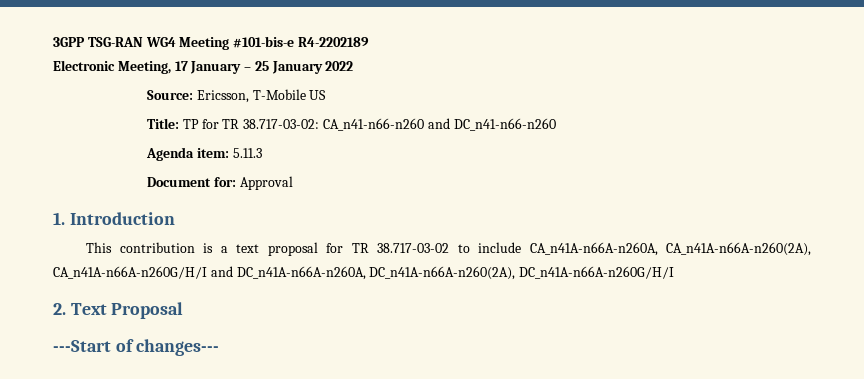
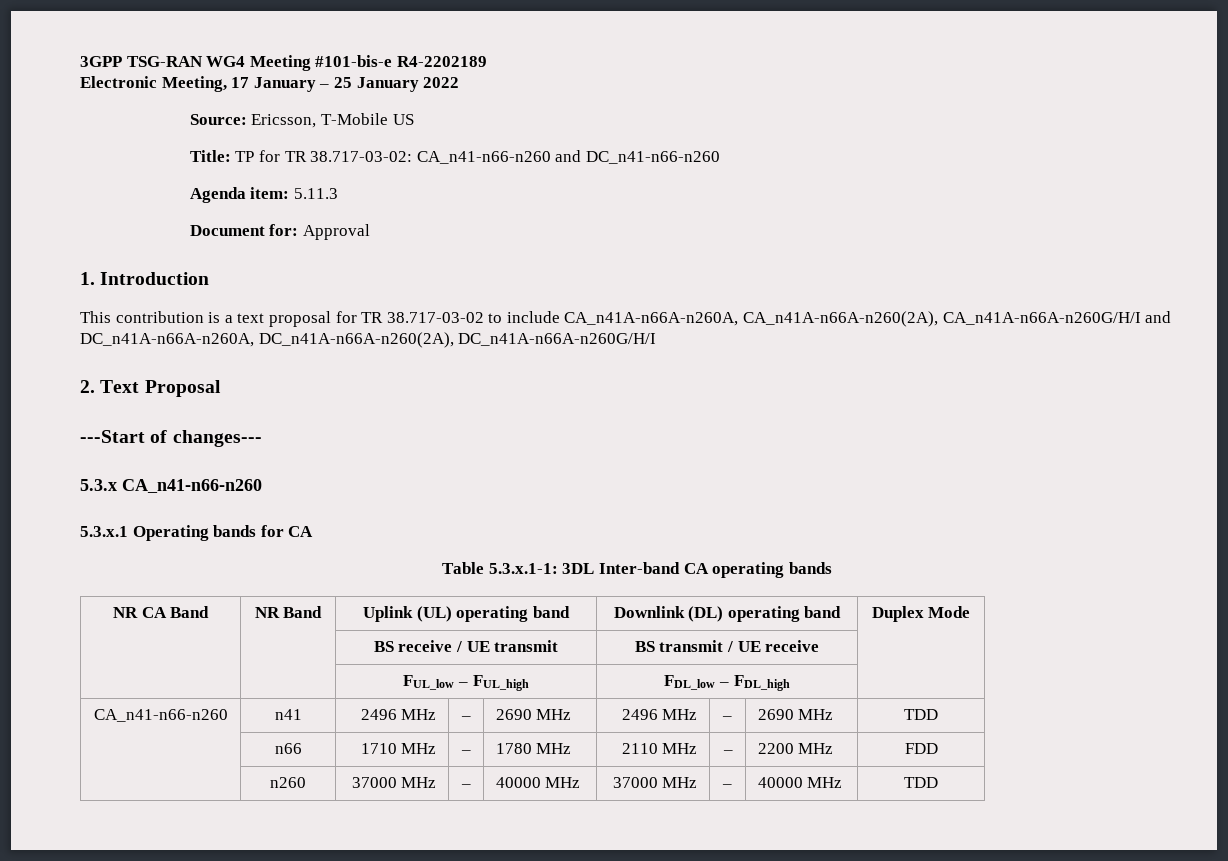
(220, 347) none -> [80,479,262,493] [80,525,314,541] [442,562,832,578] [112,606,210,618] [254,606,323,618] [363,606,570,622] [613,606,842,622] [871,606,971,622] [373,640,559,652] [634,640,820,652] [403,675,529,691] [664,675,790,691] [93,709,228,722] [274,709,302,720] [360,709,437,720] [460,716,471,720] [495,709,572,720] [621,709,698,720] [722,716,732,720] [757,709,834,720] [904,709,938,720] [274,743,302,754] [360,743,437,754] [460,750,471,754] [495,743,572,754] [621,743,698,754] [723,750,734,754] [757,743,834,754] [904,743,938,754] [270,777,306,788] [351,777,437,788] [460,784,471,788] [495,777,581,788] [612,777,698,788] [722,784,732,788] [757,777,843,788] [904,777,938,788] // 5.3.x CA_n41-n66-n260 // 5.3.x.1 Operating bands for CA // Table 5.3.x.1-1: 3DL Inter-band CA operating bands // NR CA Band | NR Band | Uplink (UL) operating band | Downlink (DL) operating band | Duplex Mode // | | BS receive / UE transmit | BS transmit / UE receive | // | | FUL_low – FUL_high | FDL_low – FDL_high | // CA_n41-n66-n260 | n41 | 2496 MHz | – | 2690 MHz | 2496 MHz | – | 2690 MHz | TDD // | n66 | 1710 MHz | – | 1780 MHz | 2110 MHz | – | 2200 MHz | FDD // | n260 | 37000 MHz | – | 40000 MHz | 37000 MHz | – | 40000 MHz | TDD

